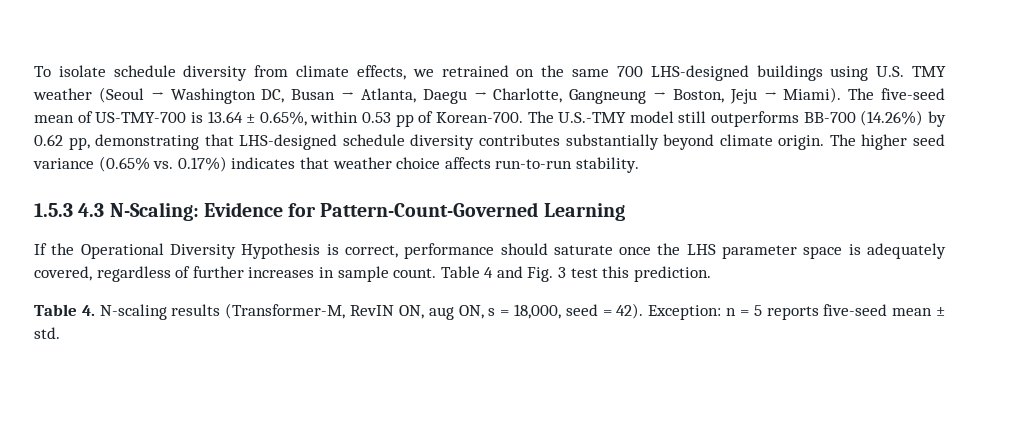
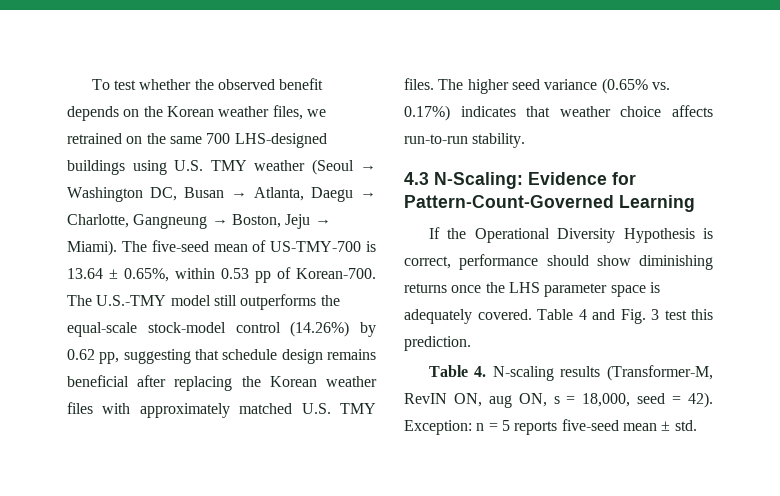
[58,65,406,81] isolate schedule diversity from climate effects, -> [113,78,324,90] [67,105,303,121] test whether the observed benefit depends on the Korean weather files,
[803,110,947,127] [34,134,825,150] BB-700 (14.26%) by 0.62 pp, demonstrating that LHS-designed schedule diversity contributes substantially beyond climate origin. -> [320,295,340,306] [67,321,376,337] [67,349,376,364] [67,375,377,391] [67,402,376,418] [404,78,434,90] the equal-scale stock-model control (14.26%) by 0.62 pp, suggesting that schedule design remains beneficial after replacing the Korean weather files with approximately matched U.S. TMY files.
[34,203,73,217] 1.5.3 -> (526, 140) none
[553,245,613,255] saturate -> [596,255,713,270] [404,283,447,293] show diminishing returns
[34,266,437,282] covered, regardless of further increases in sample count. -> [477,309,532,320] covered.

